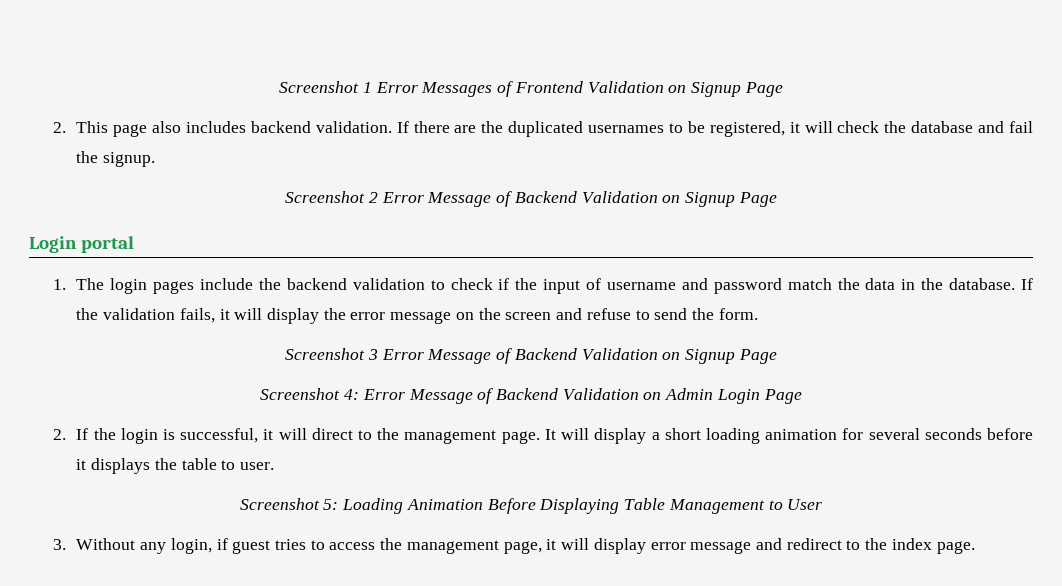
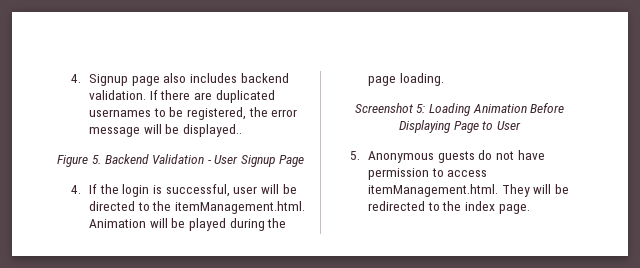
[279,81,783,97] [52,121,109,133] Screenshot 1 Error Messages of Frontend Validation on Signup Page // 2. This -> [70,74,128,86] 4. Signup
[481,121,504,133] the -> (212, 96) none
[789,121,1034,133] [76,151,156,167] [285,191,777,207] [29,236,134,253] [52,278,1033,294] [76,308,758,324] [285,348,777,364] [260,388,802,404] [52,429,66,440] it will check the database and fail the signup. // Screenshot 2 Error Message of Backend Validation on Signup Page // Login portal // 1. The login pages include the backend validation to check if the input of username and password match the data in the database. If the validation fails, it will display the error message on the screen and refuse to send the form. // Screenshot 3 Error Message of Backend Validation on Signup Page // Screenshot 4: Error Message of Backend Validation on Admin Login Page // 2. -> [248,107,298,117] [88,124,242,137] [57,154,304,167] [70,185,81,194] the error message will be displayed.. // Figure 5. Backend Validation - User Signup Page // 4.
[263,428,1034,444] [76,458,275,474] it will direct to the management page. It will display a short loading animation for several seconds before it displays the table to user. -> [233,184,297,194] [88,201,305,214] [88,218,287,231] [367,73,444,86] user will be directed to the itemManagement.html. Animation will be played during the page loading.
[624,498,765,514] Table Management -> [453,121,479,133] Page
[52,538,842,554] 3. Without any login, if guest tries to access the management page, it will display error message and redirect -> [349,150,545,163] [367,168,488,180] [367,184,569,197] [367,201,425,211] 5. Anonymous guests do not have permission to access itemManagement.html. They will be redirected

